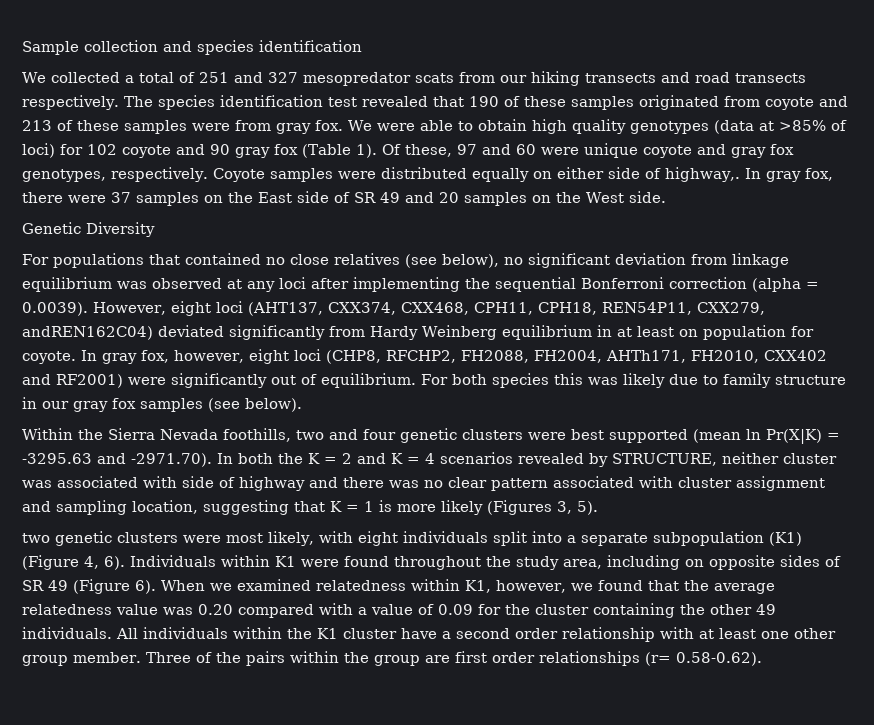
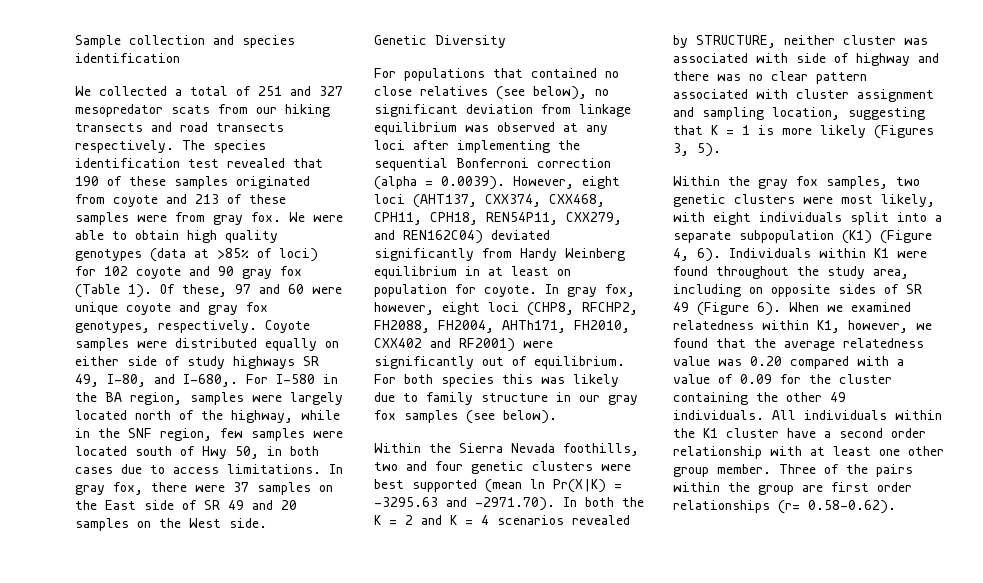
[664,167,740,182] highway,. -> [187,356,319,369] [75,374,338,387] [75,392,343,405] [75,410,340,423] [75,428,343,441] [75,446,319,459] [75,464,321,474] study highways SR 49, I-80, and I-680,. For I-580 in the BA region, samples were largely located north of the highway, while in the SNF region, few samples were located south of Hwy 50, in both cases due to access limitations.
[22,326,153,340] andREN162C04) -> [374,230,483,244] and REN162C04)
(598, 508) none -> [673,176,888,189] Within the gray fox samples,

